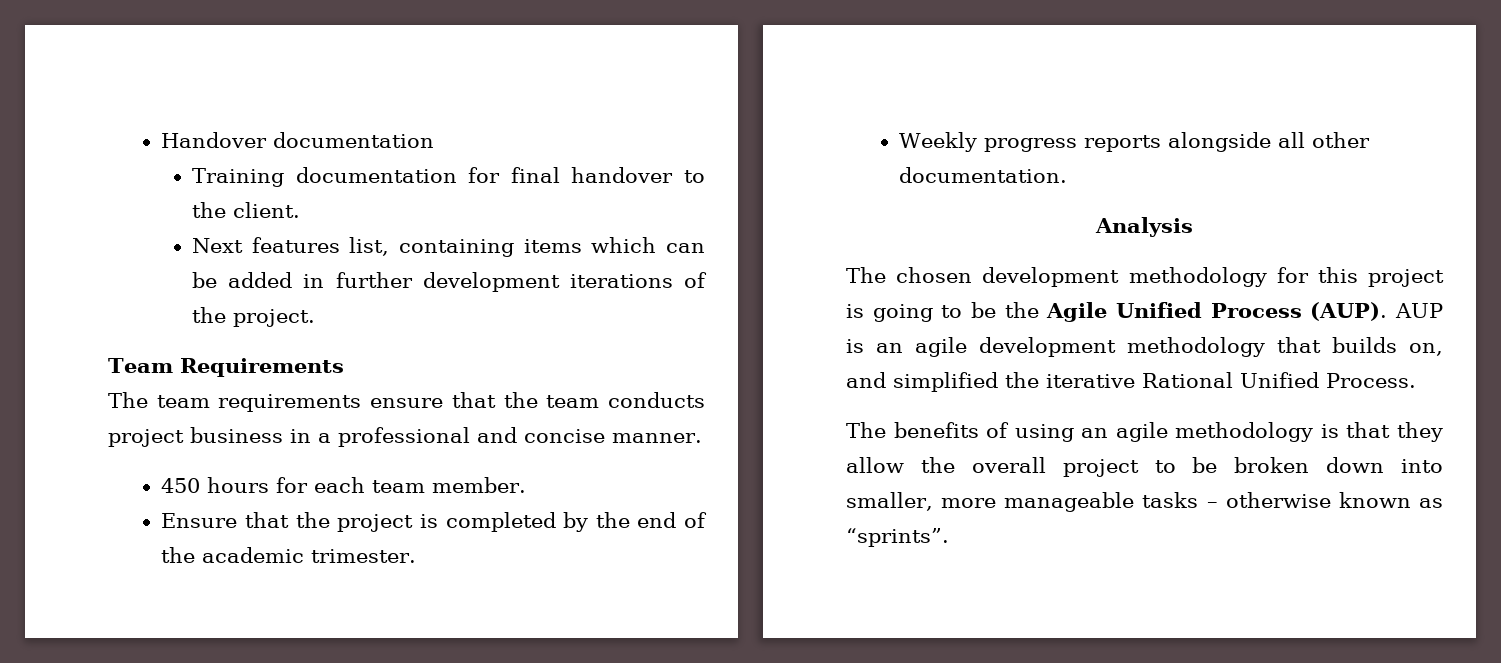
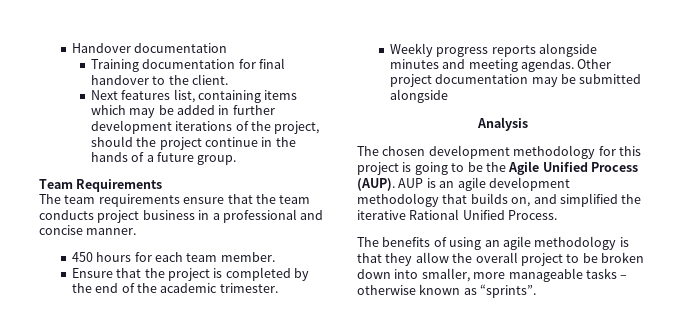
[666,243,705,253] can -> [129,108,156,118] may
[233,309,316,327] project. -> [274,121,320,134] [90,136,296,150] [90,152,237,165] project, should the project continue in the hands of a future group.
[1278,132,1371,148] [899,167,1068,183] all other documentation. -> [389,59,612,72] [389,74,642,87] [389,89,448,103] minutes and meeting agendas. Other project documentation may be submitted alongside

